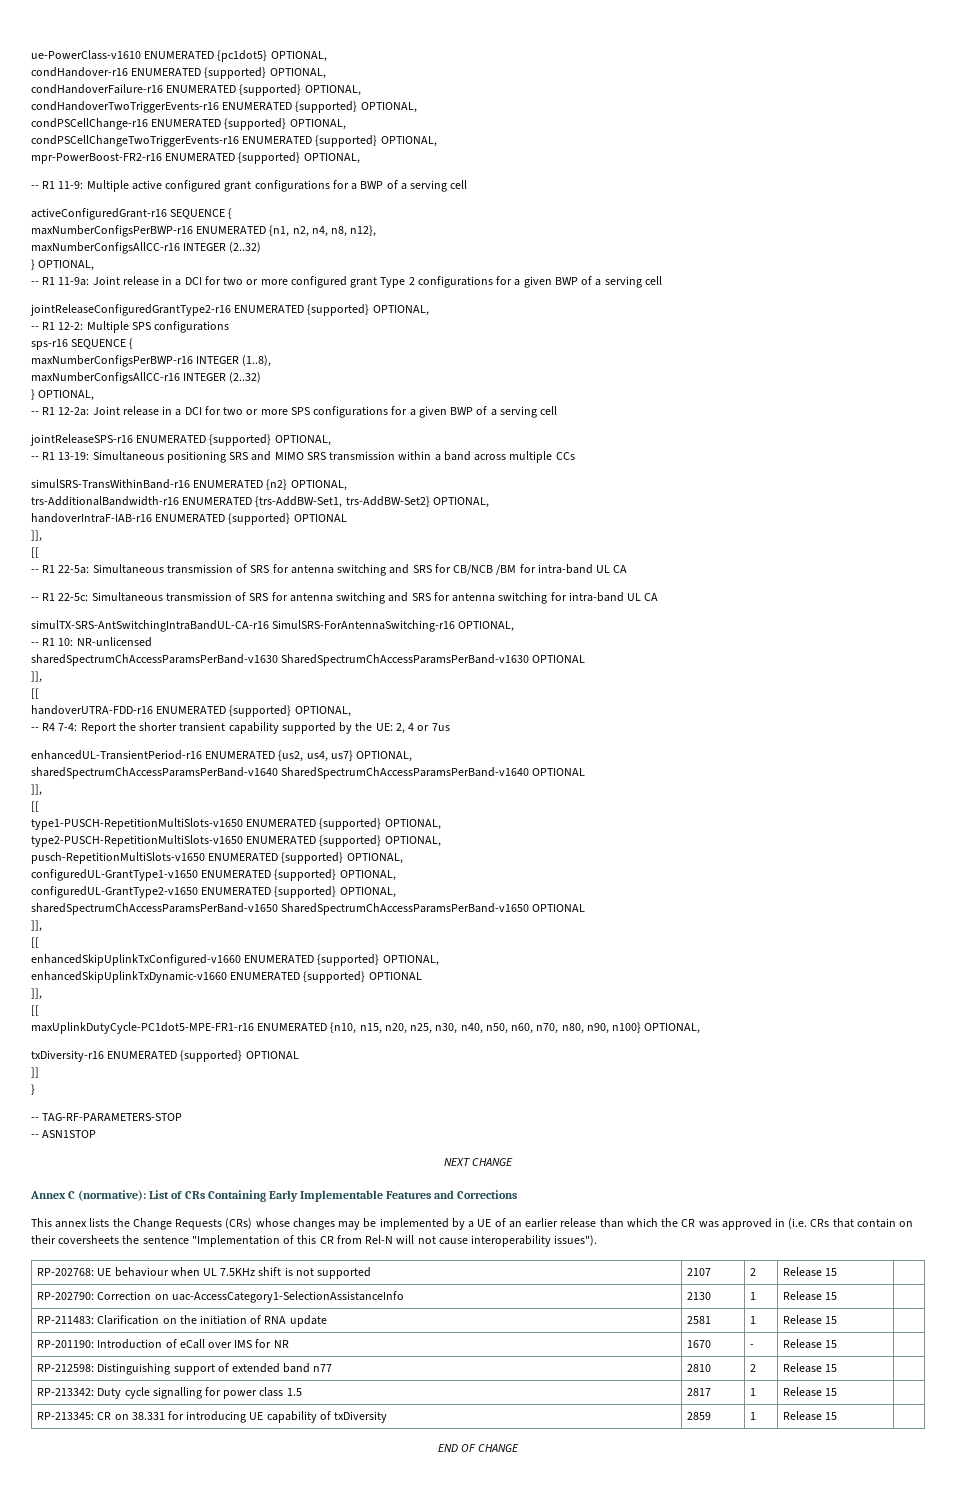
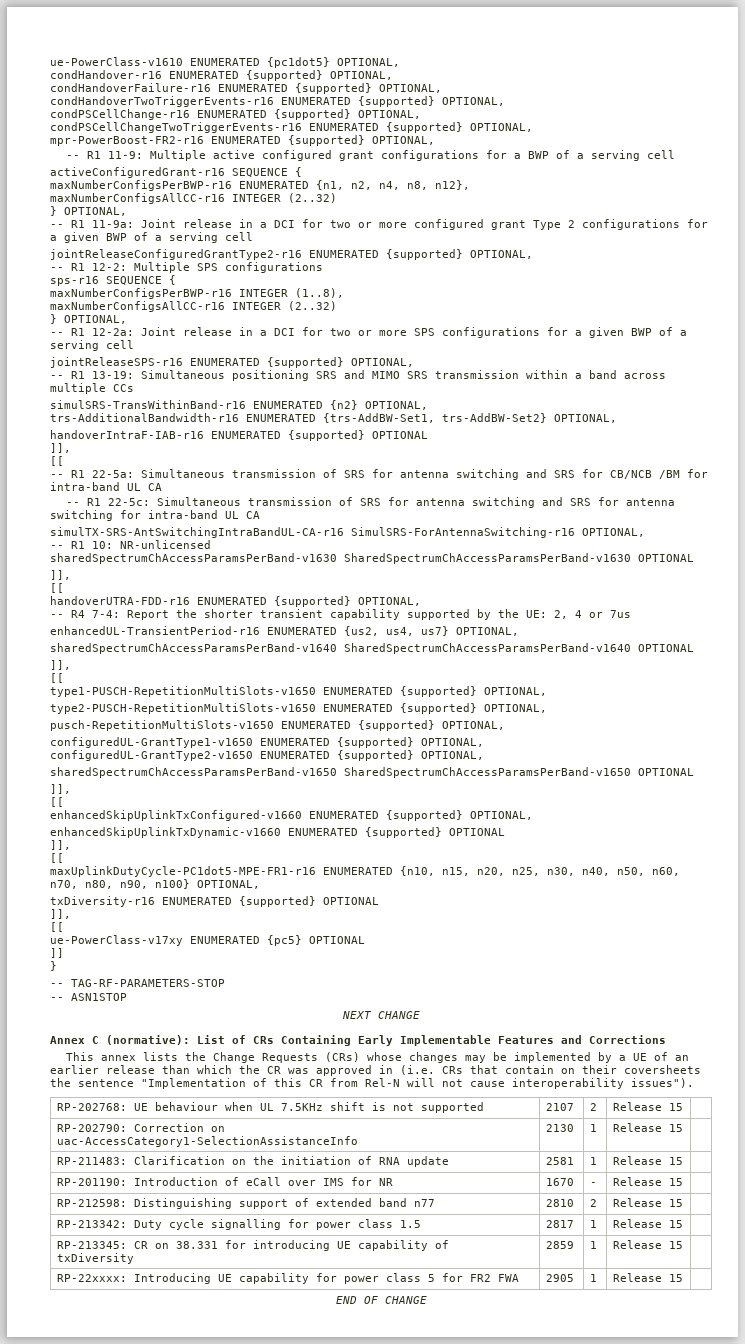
(299, 1055) none -> [50,909,71,919] [50,922,64,932] [50,935,365,946] // ]], // [[ // ue-PowerClass-v17xy ENUMERATED {pc5} OPTIONAL
(838, 1416) none -> [57,1273,520,1284] [546,1274,575,1282] [590,1274,598,1282] [613,1273,684,1282] // RP-22xxxx: Introducing UE capability for power class 5 for FR2 FWA | 2905 | 1 | Release 15 |

